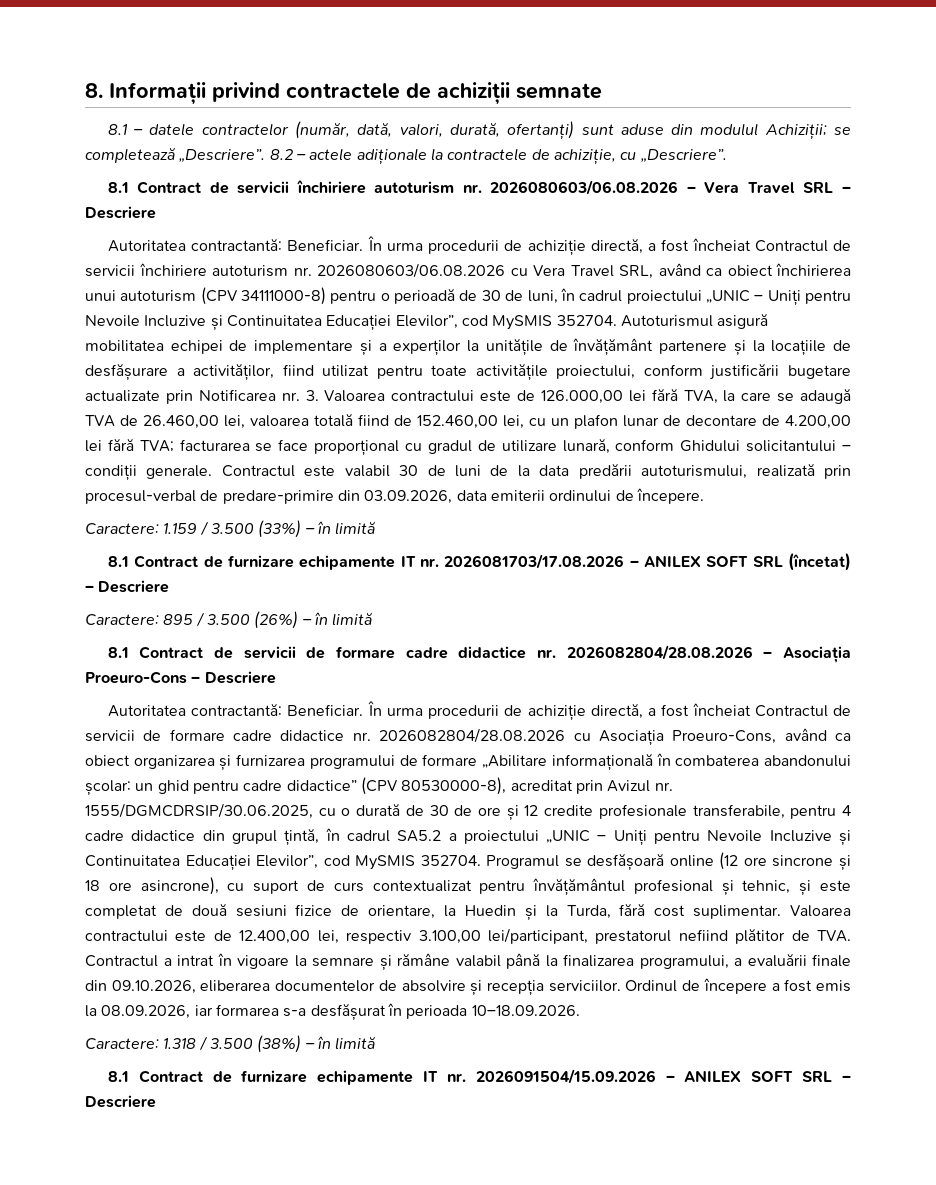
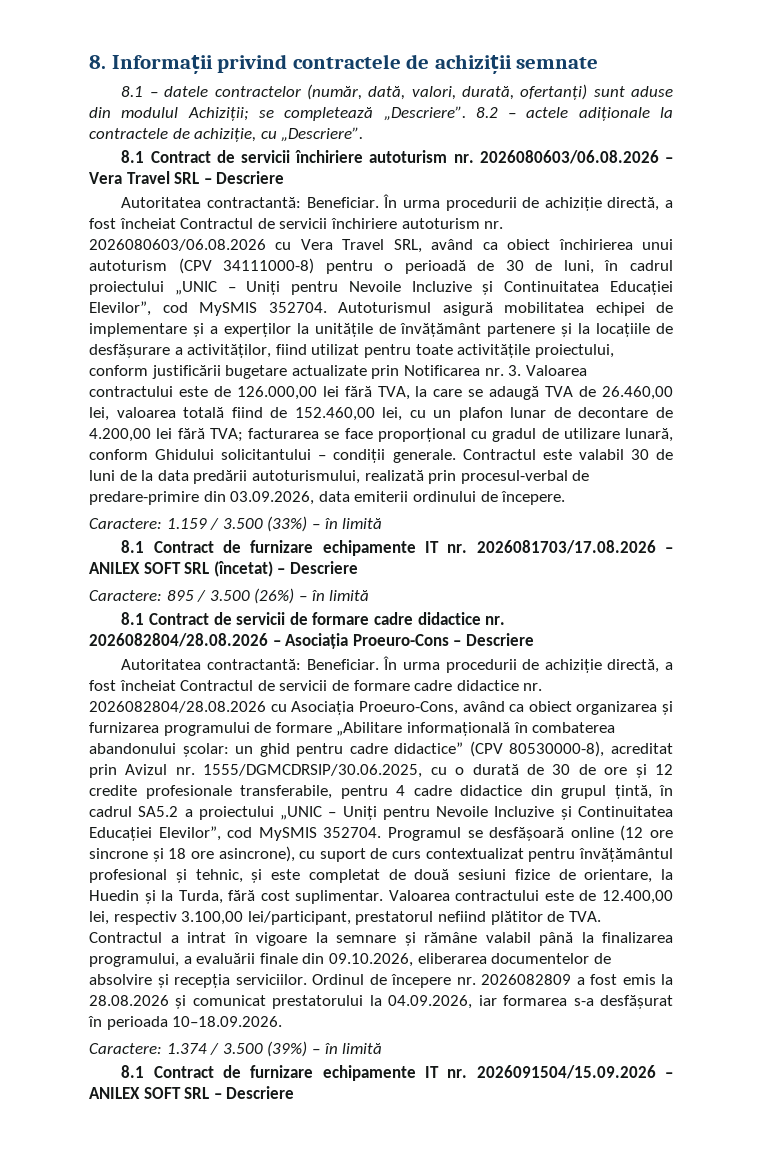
(767, 986) none -> [456,974,571,985] nr. 2026082809
[101,1005,191,1019] 08.09.2026, -> [89,995,473,1009] 28.08.2026 și comunicat prestatorului la 04.09.2026,
[163,1035,302,1053] 1.318 / 3.500 (38%) -> [166,1041,308,1057] 1.374 / 3.500 (39%)

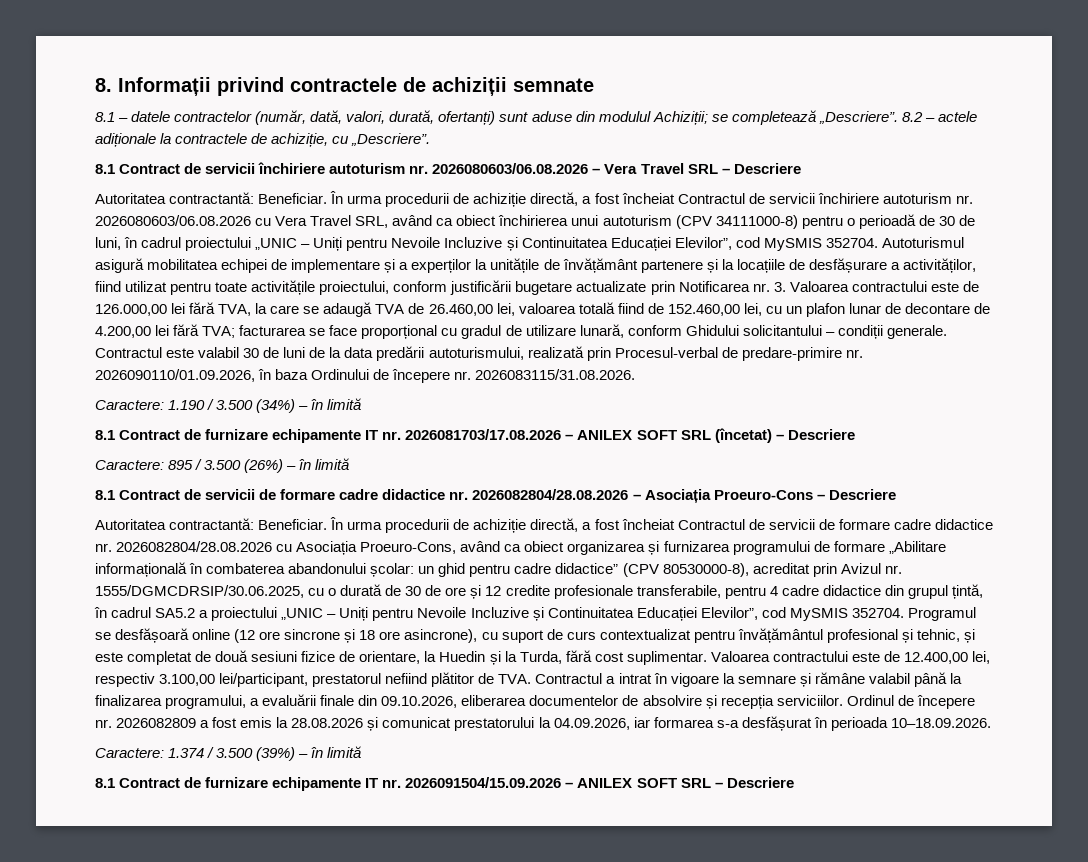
[460,470,568,484] procesul-verbal -> [614,347,718,358] Procesul-verbal
[203,491,566,505] [89,516,308,532] din 03.09.2026, data emiterii ordinului de începere. // Caractere: 1.159 / 3.500 (33%) -> [845,349,863,358] [95,369,636,383] [95,399,296,413] nr. 2026090110/01.09.2026, în baza Ordinului de începere nr. 2026083115/31.08.2026. // Caractere: 1.190 / 3.500 (34%)

